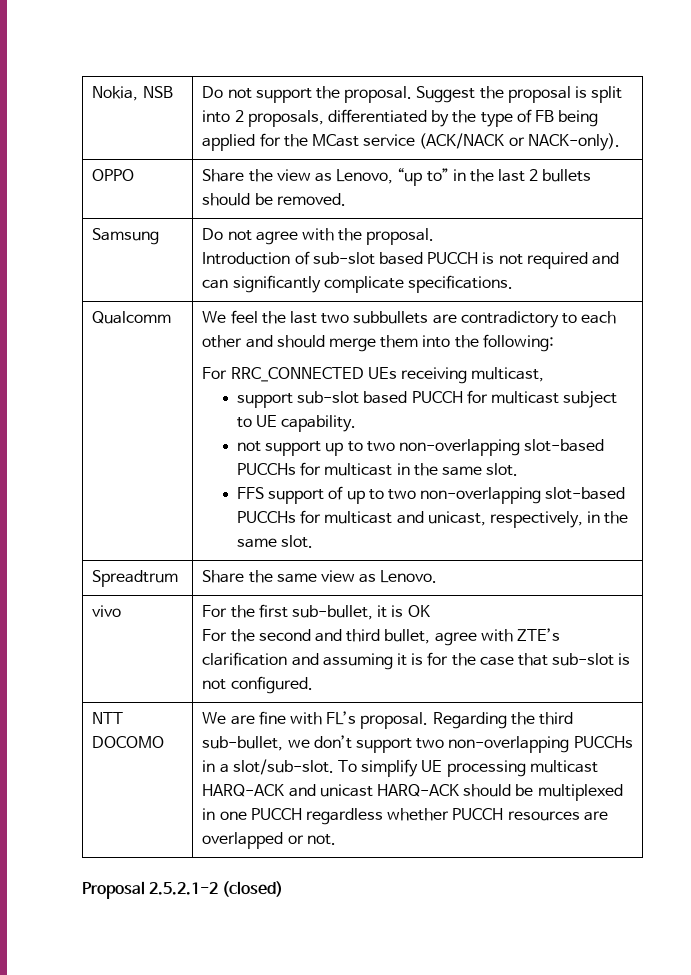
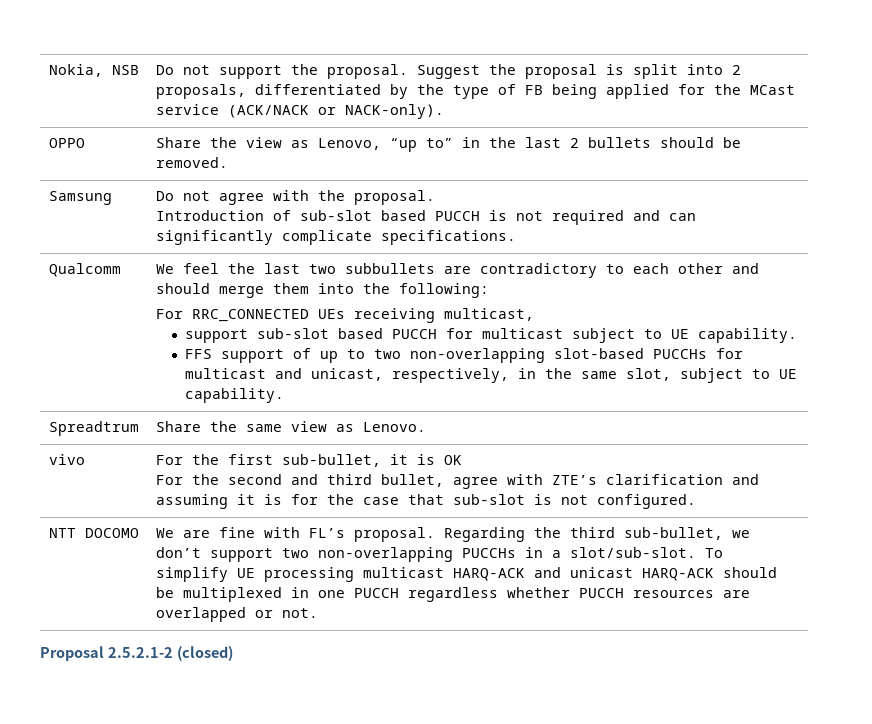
[237,439,605,456] [237,462,519,476] // not support up to two non-overlapping slot-based PUCCHs for multicast in the same slot. -> (798, 335) none
[281,535,314,548] slot. -> [626,368,798,383] [185,388,285,403] slot, subject to UE capability.

